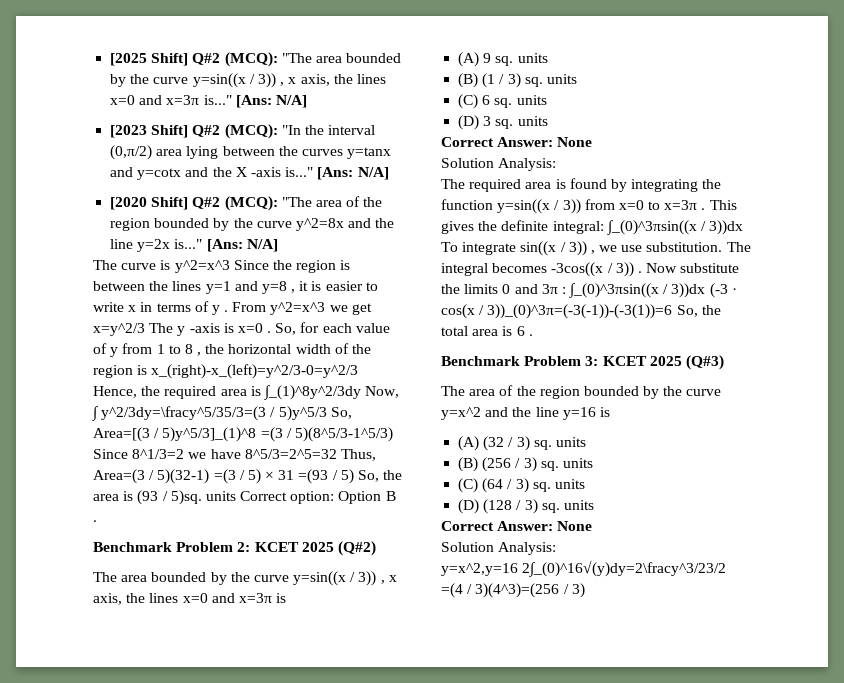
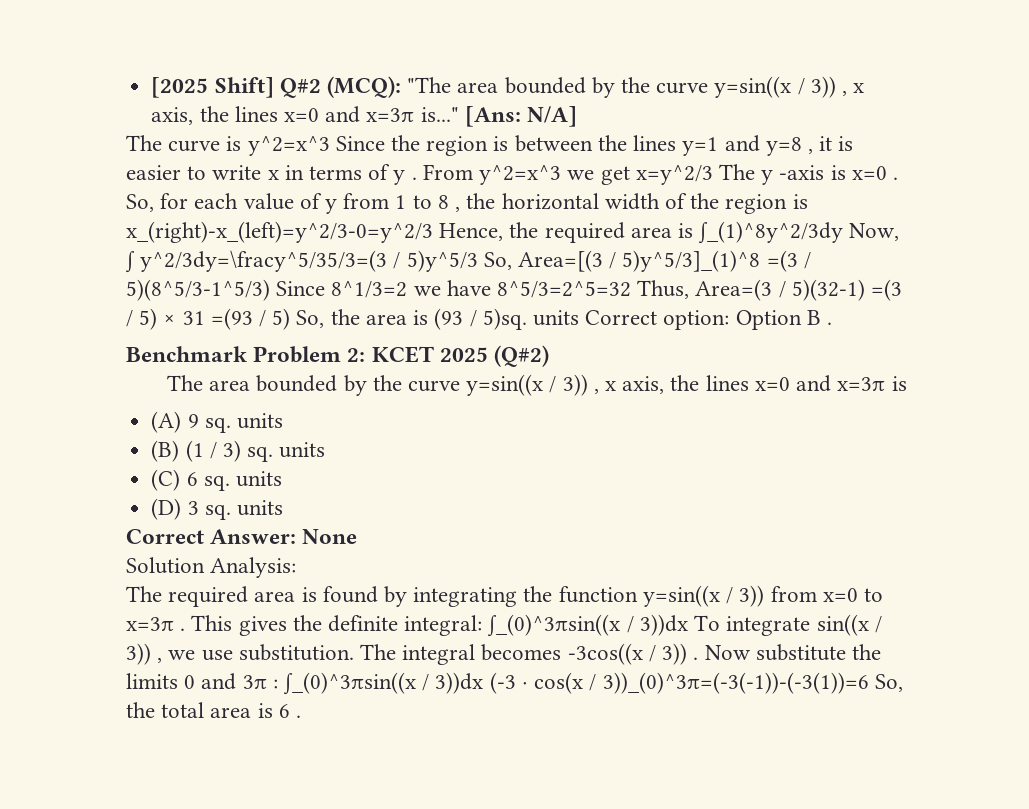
[110,124,376,139] [110,145,392,160] [110,167,389,180] [110,196,383,211] [110,218,395,231] [110,239,278,252] // [2023 Shift] Q#2 (MCQ): "In the interval (0,π/2) area lying between the curves y=tanx and y=cotx and the X -axis is..." [Ans: N/A] // [2020 Shift] Q#2 (MCQ): "The area of the region bounded by the curve y^2=8x and the line y=2x is..." [Ans: N/A] -> (577, 116) none
[441,355,724,370] [441,385,722,399] [441,407,610,420] [458,436,586,451] [458,457,593,472] [458,478,585,493] [458,499,594,514] [441,521,593,531] [441,542,557,555] [441,560,727,577] [441,583,585,598] // Benchmark Problem 3: KCET 2025 (Q#3) // The area of the region bounded by the curve y=x^2 and the line y=16 is // (A) (32 / 3) sq. units // (B) (256 / 3) sq. units // (C) (64 / 3) sq. units // (D) (128 / 3) sq. units // Correct Answer: None // Solution Analysis: // y=x^2,y=16 2∫_(0)^16√(y)dy=2\fracy^3/23/2 =(4 / 3)(4^3)=(256 / 3) -> (302, 716) none

